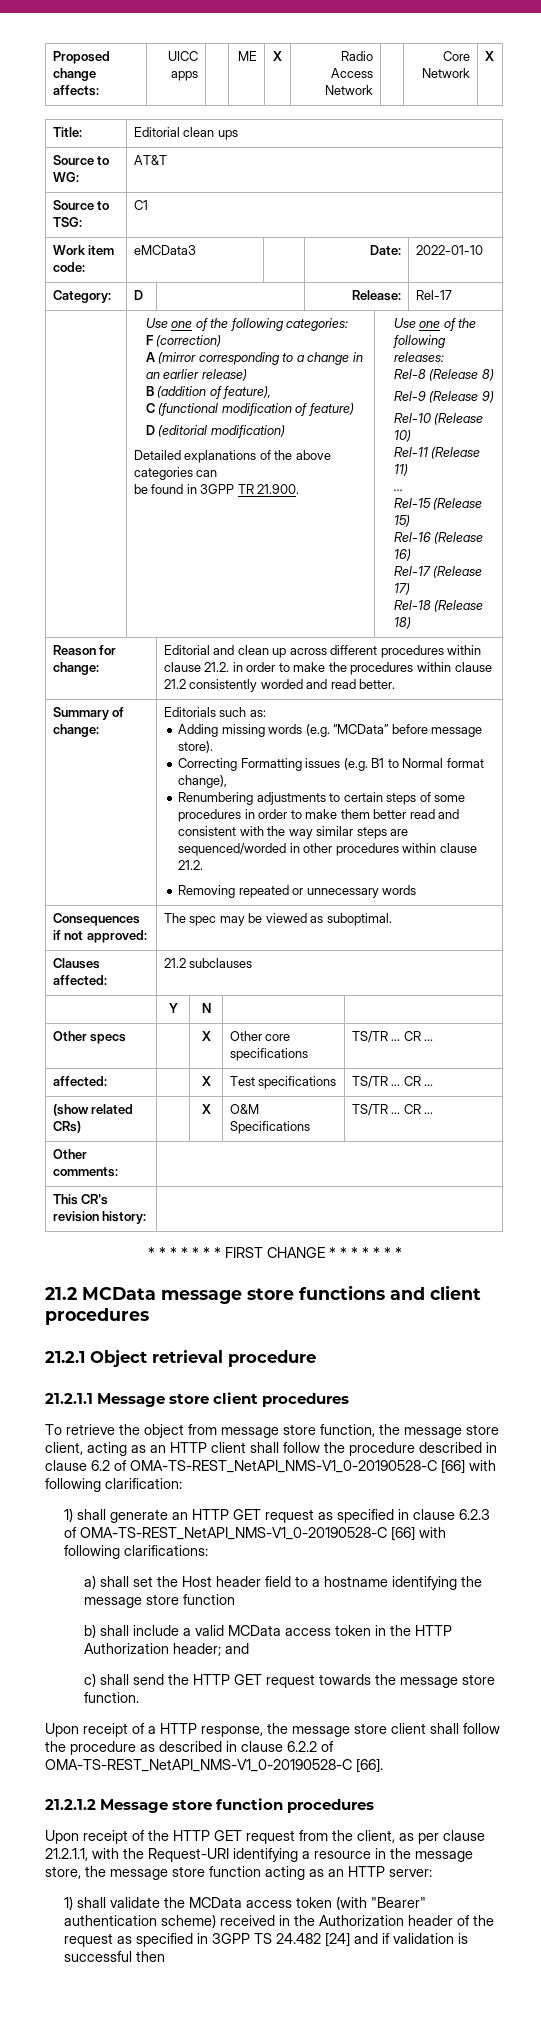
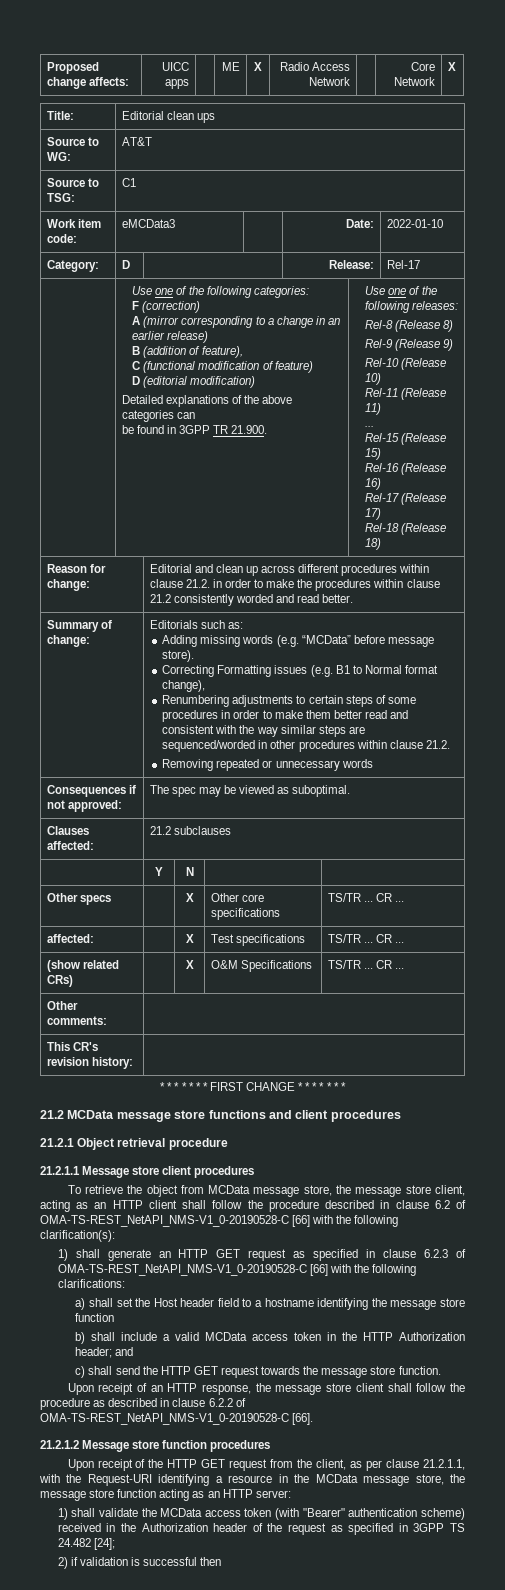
[221,1424,375,1438] message store function, -> [208,1185,332,1197] MCData message store,
[45,1478,182,1492] following clarification: -> [336,1215,399,1227] [40,1230,115,1242] the following clarification(s):
(447, 1532) none -> [353,1264,369,1273] the
[148,1726,156,1734] a -> [150,1385,163,1392] an
(411, 1853) none -> [315,1474,358,1483] MCData
[325,1932,379,1947] [24] and -> [93,1538,115,1550] [57,1557,68,1569] [24]; // 2)

